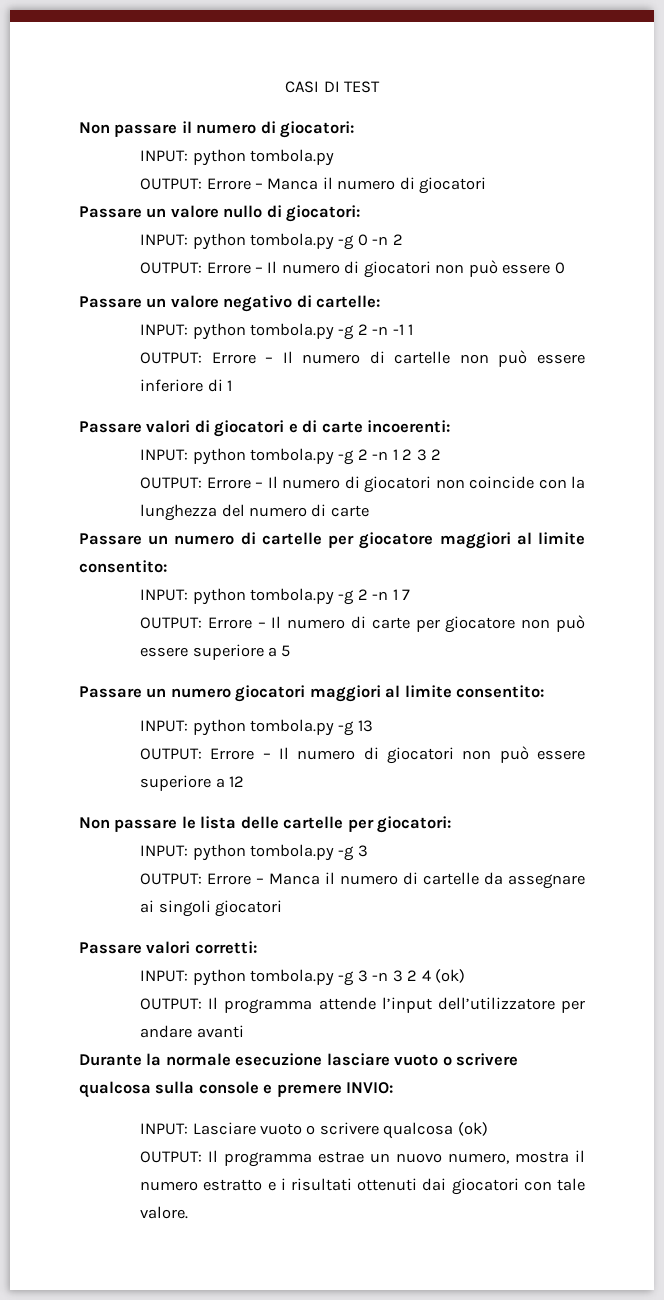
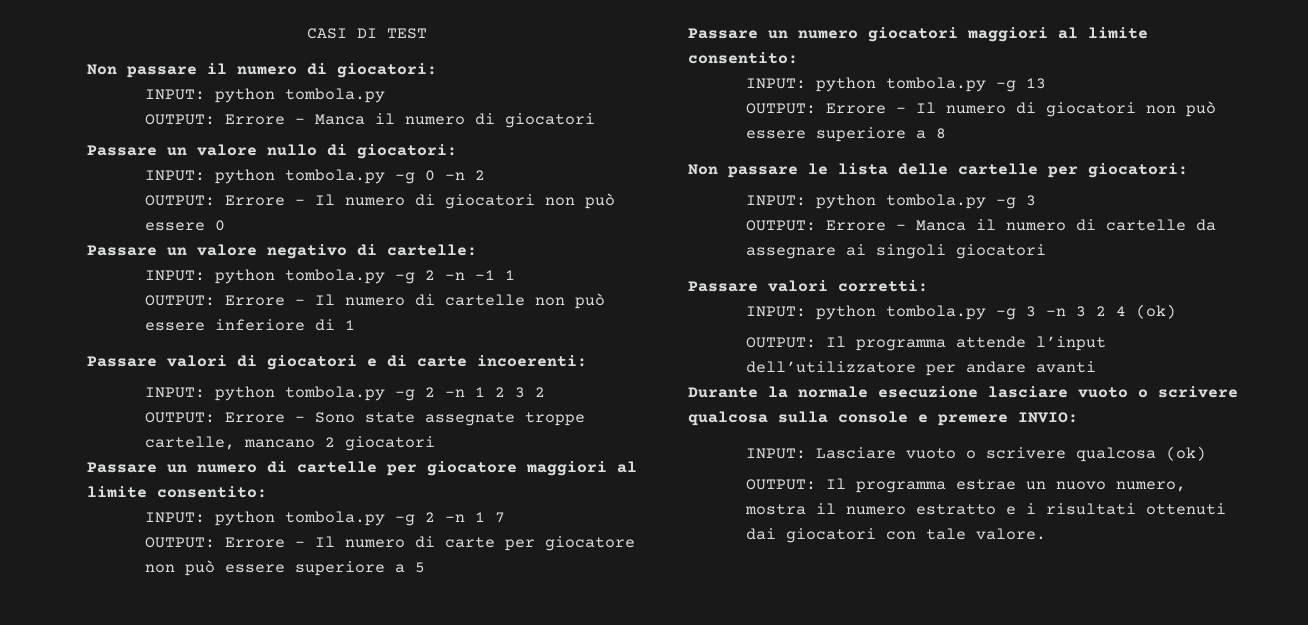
[267,476,585,493] [140,504,369,521] Il numero di giocatori non coincide con la lunghezza del numero di carte -> [314,412,585,426] [144,436,435,451] Sono state assegnate troppe cartelle, mancano 2 giocatori
[228,776,244,787] 12 -> [935,128,946,139] 8

